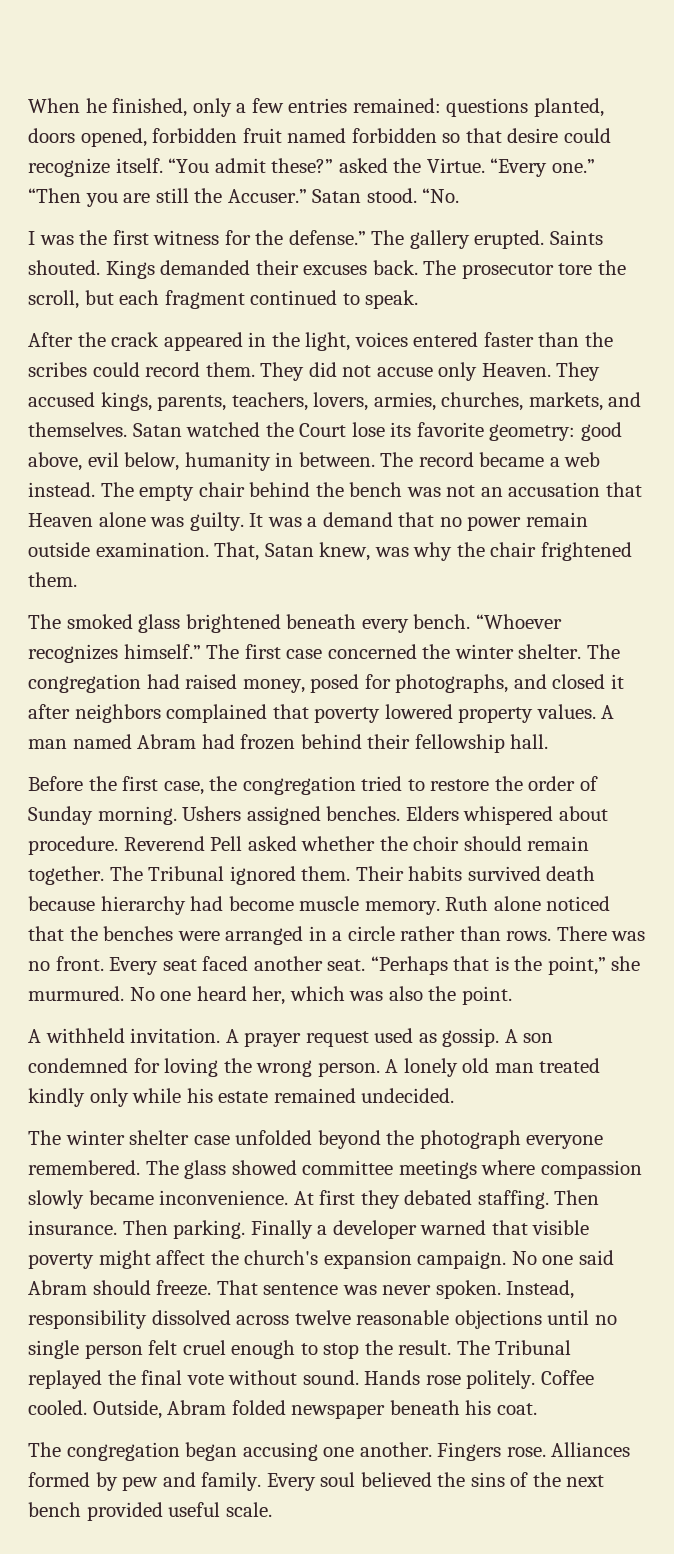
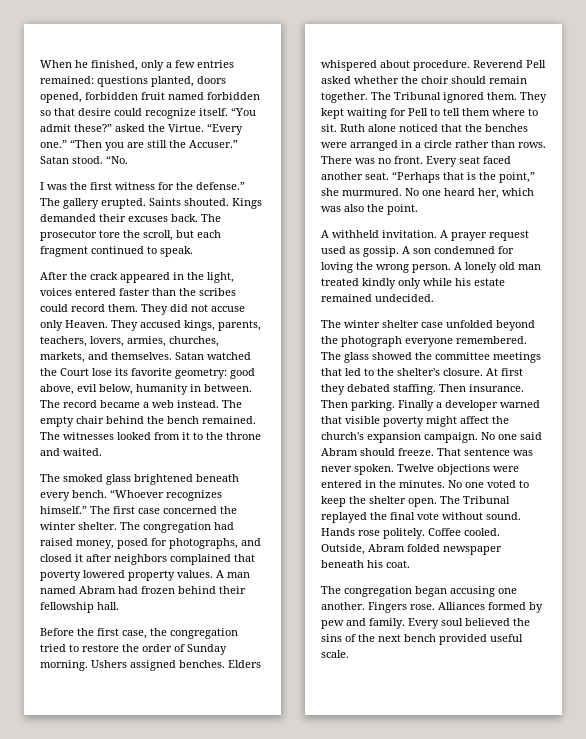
[406,482,642,497] [28,512,588,531] [28,542,632,561] [28,572,77,587] was not an accusation that Heaven alone was guilty. It was a demand that no power remain outside examination. That, Satan knew, was why the chair frightened them. -> [202,416,256,424] [40,432,261,440] [40,448,102,456] remained. The witnesses looked from it to the throne and waited.
[355,866,596,881] [28,896,440,915] Their habits survived death because hierarchy had become muscle memory. -> [520,92,547,103] [321,108,538,119] [321,124,337,132] They kept waiting for Pell to tell them where to sit.
(297, 1167) none -> [415,352,432,360] the
[481,1160,642,1179] [28,1190,289,1209] where compassion slowly became inconvenience. -> [321,368,483,376] that led to the shelter's closure.
[506,1280,575,1299] [28,1310,617,1329] [28,1340,452,1359] Instead, responsibility dissolved across twelve reasonable objections until no single person felt cruel enough to stop the result. -> [397,464,519,475] [321,480,529,488] [321,496,437,507] Twelve objections were entered in the minutes. No one voted to keep the shelter open.

